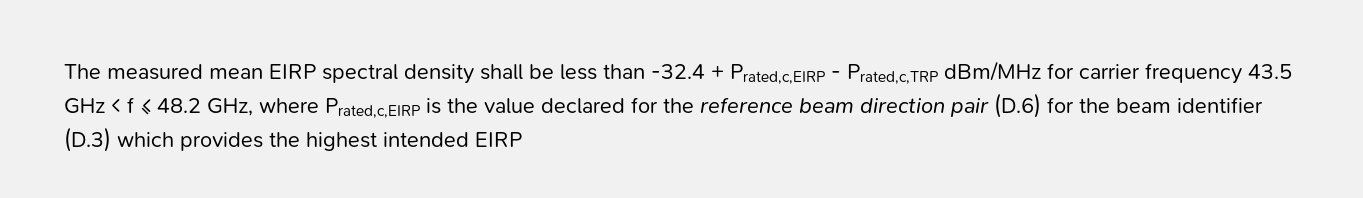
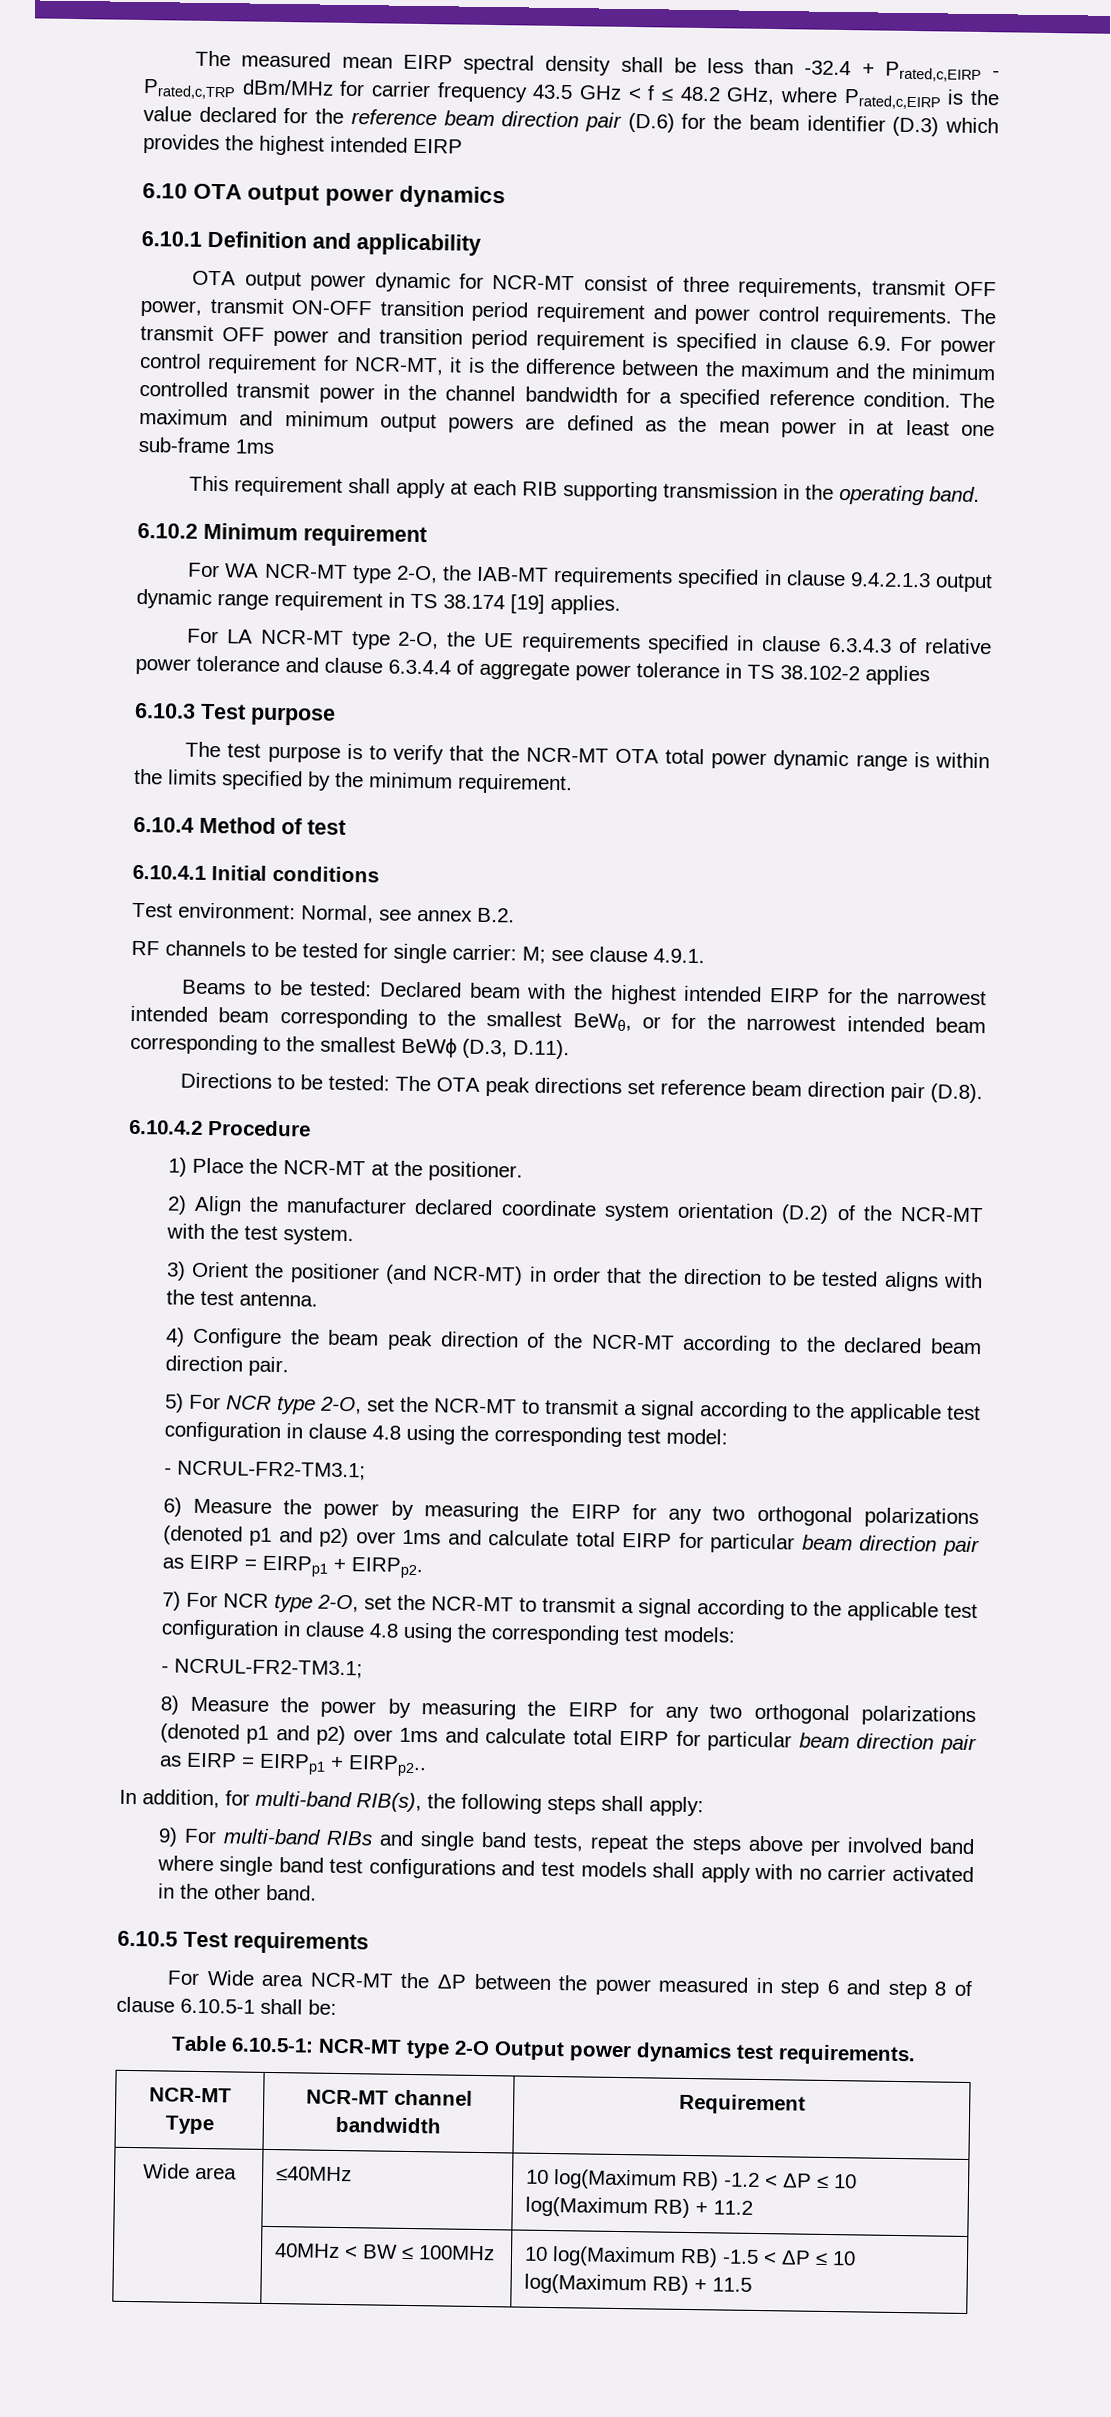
(522, 139) none -> [142,182,507,209] [141,230,481,256] [192,270,997,299] [140,297,997,328] [140,324,996,357] [139,352,996,381] [139,380,995,409] [139,408,996,438] [138,436,274,454] [189,475,981,506] [137,522,427,548] [188,562,994,593] [136,588,621,615] [187,628,993,655] [135,655,930,686] [134,702,336,726] [185,741,991,771] [134,768,573,795] [133,816,346,835] [132,864,379,883] [132,902,515,924] [131,940,705,964] [182,979,988,1006] [130,1005,986,1034] [130,1033,570,1060] [180,1072,984,1104] [129,1119,311,1137] [167,1157,523,1182] [166,1195,985,1224] [165,1223,354,1246] [165,1261,983,1292] [165,1289,318,1307] [164,1327,983,1356] [164,1355,289,1377] [164,1393,982,1424] [163,1421,728,1447] [163,1460,366,1481] [162,1497,979,1529] [162,1525,981,1557] [161,1554,423,1579] [161,1591,979,1622] [160,1619,736,1645] [160,1658,363,1679] [159,1695,976,1727] [159,1723,978,1755] [158,1752,427,1777] [119,1789,704,1817] [157,1827,975,1857] [156,1855,975,1883] [157,1883,317,1901] [117,1930,369,1955] [167,1970,973,2000] [116,1996,337,2015] [171,2035,916,2066] [148,2087,232,2103] [164,2115,214,2135] [305,2089,473,2106] [335,2116,441,2134] [678,2093,806,2115] [142,2163,237,2180] [276,2166,353,2182] [526,2169,858,2191] [525,2196,754,2219] [274,2243,496,2261] [524,2246,857,2268] [524,2273,753,2296] // 6.10 OTA output power dynamics // 6.10.1 Definition and applicability // OTA output power dynamic for NCR-MT consist of three requirements, transmit OFF power, transmit ON-OFF transition period requirement and power control requirements. The transmit OFF power and transition period requirement is specified in clause 6.9. For power control requirement for NCR-MT, it is the difference between the maximum and the minimum controlled transmit power in the channel bandwidth for a specified reference condition. The maximum and minimum output powers are defined as the mean power in at least one sub-frame 1ms // This requirement shall apply at each RIB supporting transmission in the operating band. // 6.10.2 Minimum requirement // For WA NCR-MT type 2-O, the IAB-MT requirements specified in clause 9.4.2.1.3 output dynamic range requirement in TS 38.174 [19] applies. // For LA NCR-MT type 2-O, the UE requirements specified in clause 6.3.4.3 of relative power tolerance and clause 6.3.4.4 of aggregate power tolerance in TS 38.102-2 applies // 6.10.3 Test purpose // The test purpose is to verify that the NCR-MT OTA total power dynamic range is within the limits specified by the minimum requirement. // 6.10.4 Method of test // 6.10.4.1 Initial conditions // Test environment: Normal, see annex B.2. // RF channels to be tested for single carrier: M; see clause 4.9.1. // Beams to be tested: Declared beam with the highest intended EIRP for the narrowest intended beam corresponding to the smallest BeWθ, or for the narrowest intended beam corresponding to the smallest BeWϕ (D.3, D.11). // Directions to be tested: The OTA peak directions set reference beam direction pair (D.8). // 6.10.4.2 Procedure // 1) Place the NCR-MT at the positioner. // 2) Align the manufacturer declared coordinate system orientation (D.2) of the NCR-MT with the test system. // 3) Orient the positioner (and NCR-MT) in order that the direction to be tested aligns with the test antenna. // 4) Configure the beam peak direction of the NCR-MT according to the declared beam direction pair. // 5) For NCR type 2-O, set the NCR-MT to transmit a signal according to the applicable test configuration in clause 4.8 using the corresponding test model: // - NCRUL-FR2-TM3.1; // 6) Measure the power by measuring the EIRP for any two orthogonal polarizations (denoted p1 and p2) over 1ms and calculate total EIRP for particular beam direction pair as EIRP = EIRPp1 + EIRPp2. // 7) For NCR type 2-O, set the NCR-MT to transmit a signal according to the applicable test configuration in clause 4.8 using the corresponding test models: // - NCRUL-FR2-TM3.1; // 8) Measure the power by measuring the EIRP for any two orthogonal polarizations (denoted p1 and p2) over 1ms and calculate total EIRP for particular beam direction pair as EIRP = EIRPp1 + EIRPp2.. // In addition, for multi-band RIB(s), the following steps shall apply: // 9) For multi-band RIBs and single band tests, repeat the steps above per involved band where single band test configurations and test models shall apply with no carrier activated in the other band. // 6.10.5 Test requirements // For Wide area NCR-MT the ΔP between the power measured in step 6 and step 8 of clause 6.10.5-1 shall be: // Table 6.10.5-1: NCR-MT type 2-O Output power dynamics test requirements. // NCR-MT Type | NCR-MT channel bandwidth | Requirement // Wide area | ≤40MHz | 10 log(Maximum RB) -1.2 < ΔP ≤ 10 log(Maximum RB) + 11.2 // | 40MHz < BW ≤ 100MHz | 10 log(Maximum RB) -1.5 < ΔP ≤ 10 log(Maximum RB) + 11.5

